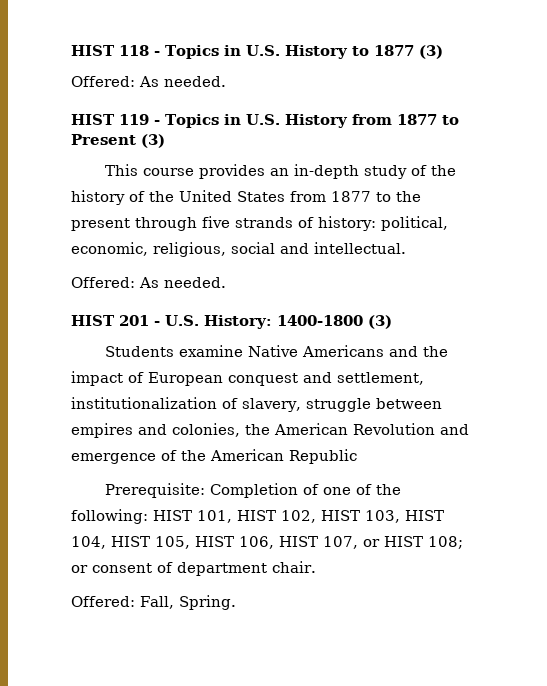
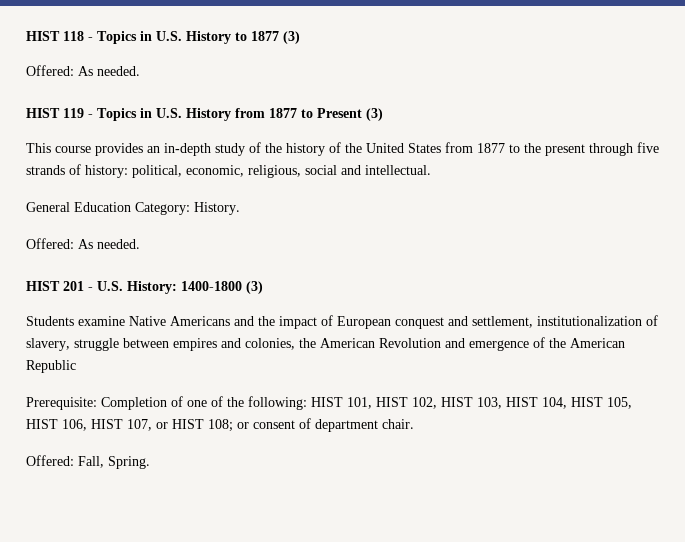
(406, 248) none -> [26,202,240,215] // General Education Category: History.

